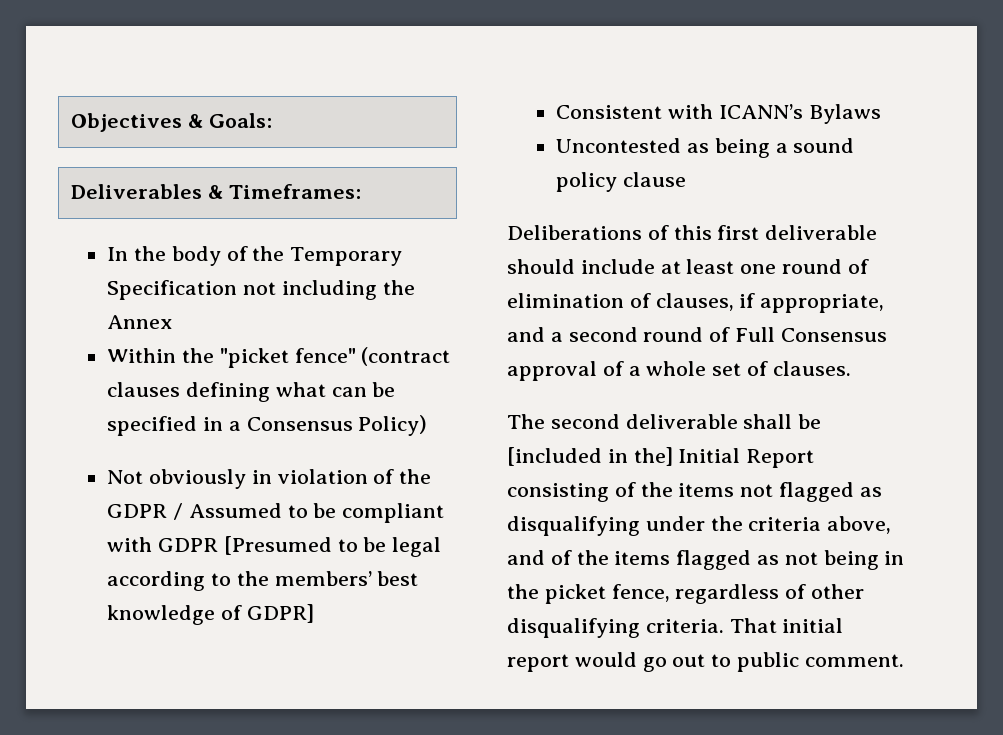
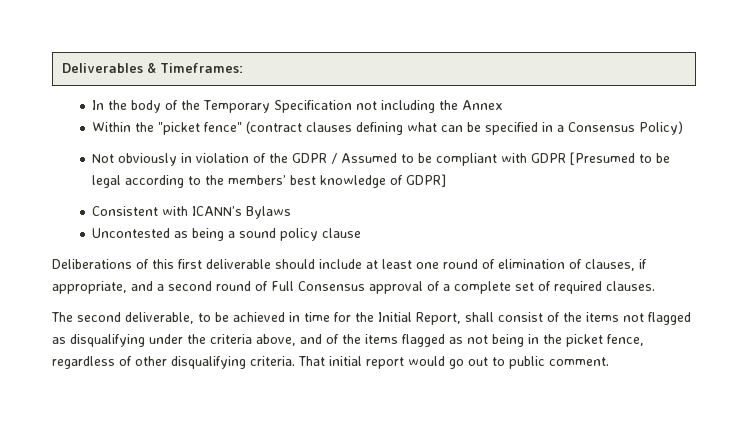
[71,113,272,132] Objectives & Goals: // -> (61, 68) none
[646,361,707,376] whole -> [454,281,511,294] complete
(769, 368) none -> [554,281,602,294] required
[625,414,822,429] [507,447,815,468] [507,483,609,502] deliverable shall be [included in the] Initial Report consisting -> [125,312,543,325] deliverable, to be achieved in time for the Initial Report, shall consist

